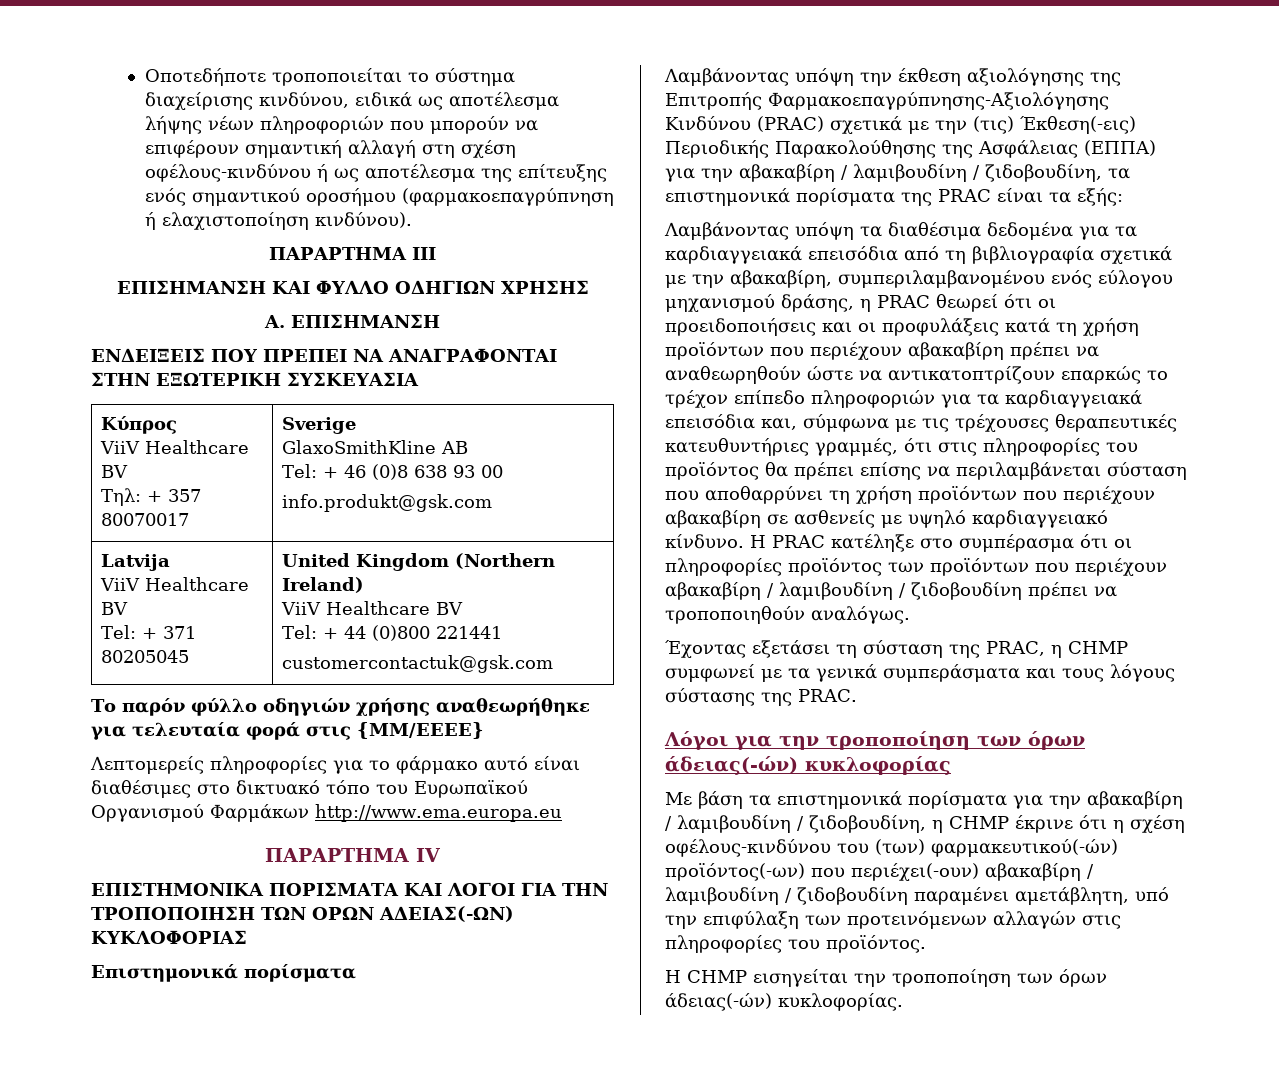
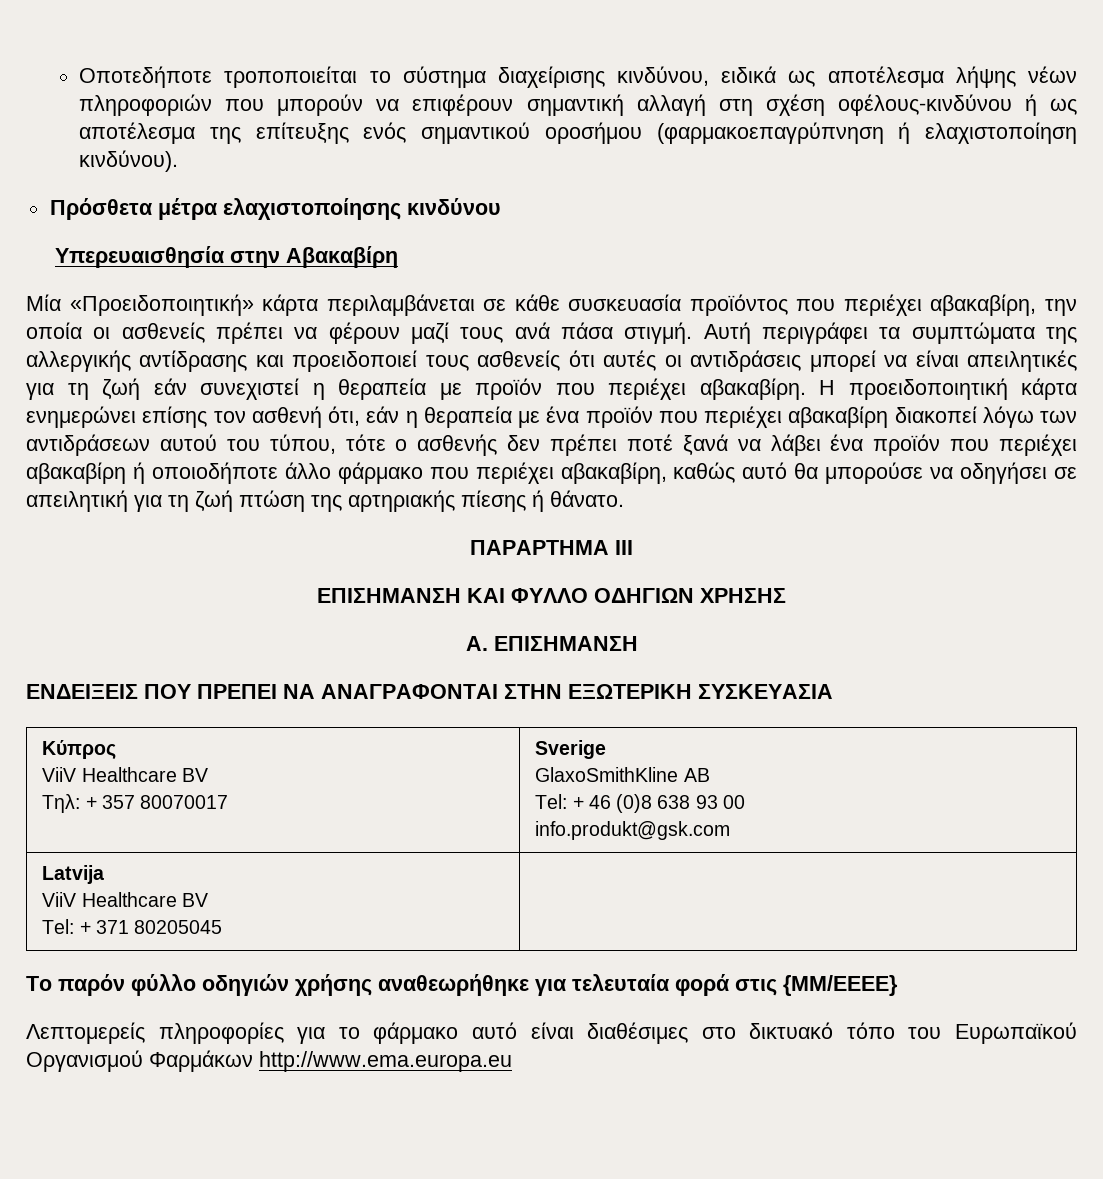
(412, 220) none -> [49,198,501,220] [55,246,399,268] [26,294,1077,316] [26,322,1077,344] [26,350,1077,372] [26,378,1077,400] [26,406,1077,428] [26,434,1077,456] [26,462,1078,484] [26,490,624,512] // Πρόσθετα μέτρα ελαχιστοποίησης κινδύνου // Υπερευαισθησία στην Αβακαβίρη // Μία «Προειδοποιητική» κάρτα περιλαμβάνεται σε κάθε συσκευασία προϊόντος που περιέχει αβακαβίρη, την οποία οι ασθενείς πρέπει να φέρουν μαζί τους ανά πάσα στιγμή. Αυτή περιγράφει τα συμπτώματα της αλλεργικής αντίδρασης και προειδοποιεί τους ασθενείς ότι αυτές οι αντιδράσεις μπορεί να είναι απειλητικές για τη ζωή εάν συνεχιστεί η θεραπεία με προϊόν που περιέχει αβακαβίρη. Η προειδοποιητική κάρτα ενημερώνει επίσης τον ασθενή ότι, εάν η θεραπεία με ένα προϊόν που περιέχει αβακαβίρη διακοπεί λόγω των αντιδράσεων αυτού του τύπου, τότε ο ασθενής δεν πρέπει ποτέ ξανά να λάβει ένα προϊόν που περιέχει αβακαβίρη ή οποιοδήποτε άλλο φάρμακο που περιέχει αβακαβίρη, καθώς αυτό θα μπορούσε να οδηγήσει σε απειλητική για τη ζωή πτώση της αρτηριακής πίεσης ή θάνατο.
[281,553,555,571] [281,577,364,593] [280,601,463,615] [281,625,502,641] [281,655,553,673] United Kingdom (Northern Ireland) // ViiV Healthcare BV // Tel: + 44 (0)800 221441 // customercontactuk@gsk.com -> (223, 927) none
[265,848,441,862] [91,882,608,896] [91,906,514,922] [91,930,247,944] [91,964,356,982] [664,68,1121,86] [665,92,1109,110] [665,116,1136,134] [665,140,1156,158] [665,164,1130,182] [665,188,1123,206] [664,222,1137,240] [665,246,1172,264] [665,270,1173,288] [665,294,1056,312] [665,318,1139,336] [665,342,1099,360] [665,366,1168,384] [665,390,1142,408] [665,414,1177,432] [665,438,1138,456] [665,462,1187,480] [665,486,1155,504] [665,510,1108,528] [665,534,1132,552] [665,558,1167,576] [665,582,1117,600] [665,606,910,624] [665,640,1128,658] [665,664,1175,682] [665,688,857,706] [664,731,1085,750] [665,756,951,775] [665,791,1183,809] [665,815,1185,833] [665,839,1118,857] [665,863,1094,881] [665,887,1169,905] [665,911,1121,929] [665,935,926,953] [665,969,1107,987] [665,993,903,1011] // ΠΑΡΑΡΤΗΜΑ IV // ΕΠΙΣΤΗΜΟΝΙΚΑ ΠΟΡΙΣΜΑΤΑ ΚΑΙ ΛΟΓΟΙ ΓΙΑ ΤΗΝ ΤΡΟΠΟΠΟΙΗΣΗ ΤΩΝ ΟΡΩΝ ΑΔΕΙΑΣ(-ΩΝ) ΚΥΚΛΟΦΟΡΙΑΣ // Επιστημονικά πορίσματα // Λαμβάνοντας υπόψη την έκθεση αξιολόγησης της Επιτροπής Φαρμακοεπαγρύπνησης-Αξιολόγησης Κινδύνου (PRAC) σχετικά με την (τις) Έκθεση(-εις) Περιοδικής Παρακολούθησης της Ασφάλειας (ΕΠΠΑ) για την αβακαβίρη / λαμιβουδίνη / ζιδοβουδίνη, τα επιστημονικά πορίσματα της PRAC είναι τα εξής: // Λαμβάνοντας υπόψη τα διαθέσιμα δεδομένα για τα καρδιαγγειακά επεισόδια από τη βιβλιογραφία σχετικά με την αβακαβίρη, συμπεριλαμβανομένου ενός εύλογου μηχανισμού δράσης, η PRAC θεωρεί ότι οι προειδοποιήσεις και οι προφυλάξεις κατά τη χρήση προϊόντων που περιέχουν αβακαβίρη πρέπει να αναθεωρηθούν ώστε να αντικατοπτρίζουν επαρκώς το τρέχον επίπεδο πληροφοριών για τα καρδιαγγειακά επεισόδια και, σύμφωνα με τις τρέχουσες θεραπευτικές κατευθυντήριες γραμμές, ότι στις πληροφορίες του προϊόντος θα πρέπει επίσης να περιλαμβάνεται σύσταση που αποθαρρύνει τη χρήση προϊόντων που περιέχουν αβακαβίρη σε ασθενείς με υψηλό καρδιαγγειακό κίνδυνο. Η PRAC κατέληξε στο συμπέρασμα ότι οι πληροφορίες προϊόντος των προϊόντων που περιέχουν αβακαβίρη / λαμιβουδίνη / ζιδοβουδίνη πρέπει να τροποποιηθούν αναλόγως. // Έχοντας εξετάσει τη σύσταση της PRAC, η CHMP συμφωνεί με τα γενικά συμπεράσματα και τους λόγους σύστασης της PRAC. // Λόγοι για την τροποποίηση των όρων άδειας(-ών) κυκλοφορίας // Με βάση τα επιστημονικά πορίσματα για την αβακαβίρη / λαμιβουδίνη / ζιδοβουδίνη, η CHMP έκρινε ότι η σχέση οφέλους-κινδύνου του (των) φαρμακευτικού(-ών) προϊόντος(-ων) που περιέχει(-ουν) αβακαβίρη / λαμιβουδίνη / ζιδοβουδίνη παραμένει αμετάβλητη, υπό την επιφύλαξη των προτεινόμενων αλλαγών στις πληροφορίες του προϊόντος. // Η CHMP εισηγείται την τροποποίηση των όρων άδειας(-ών) κυκλοφορίας. -> (512, 1061) none

